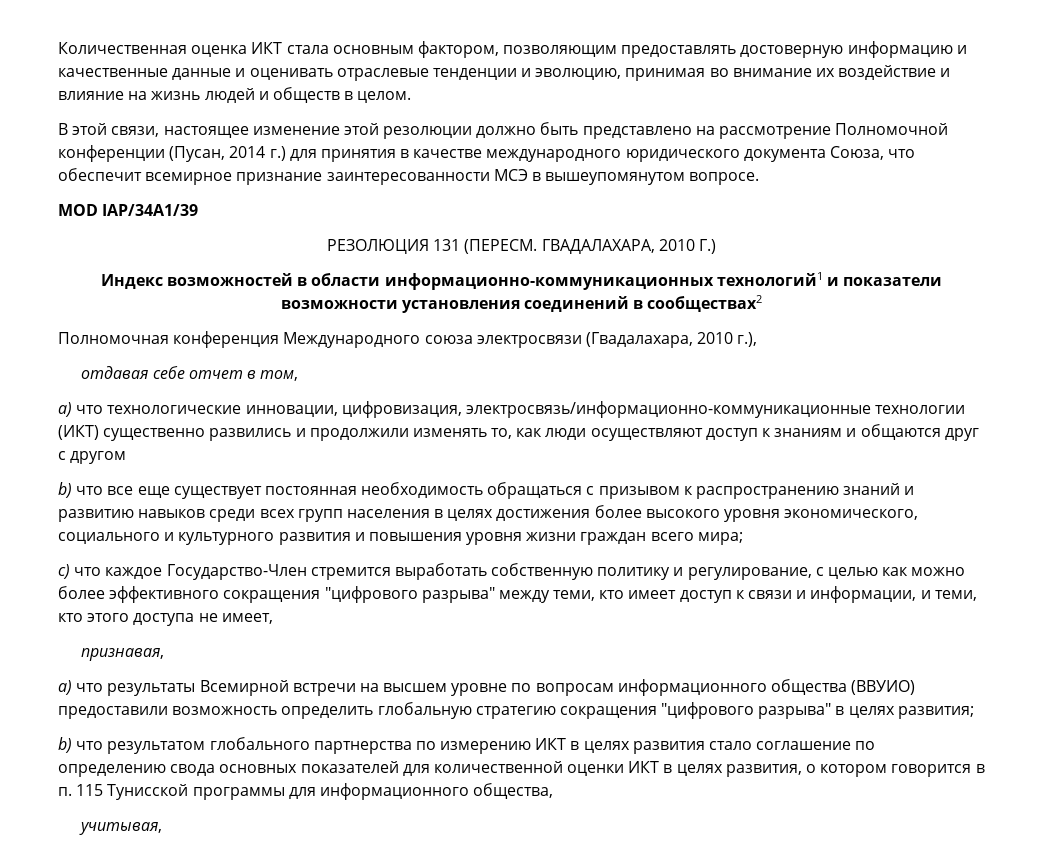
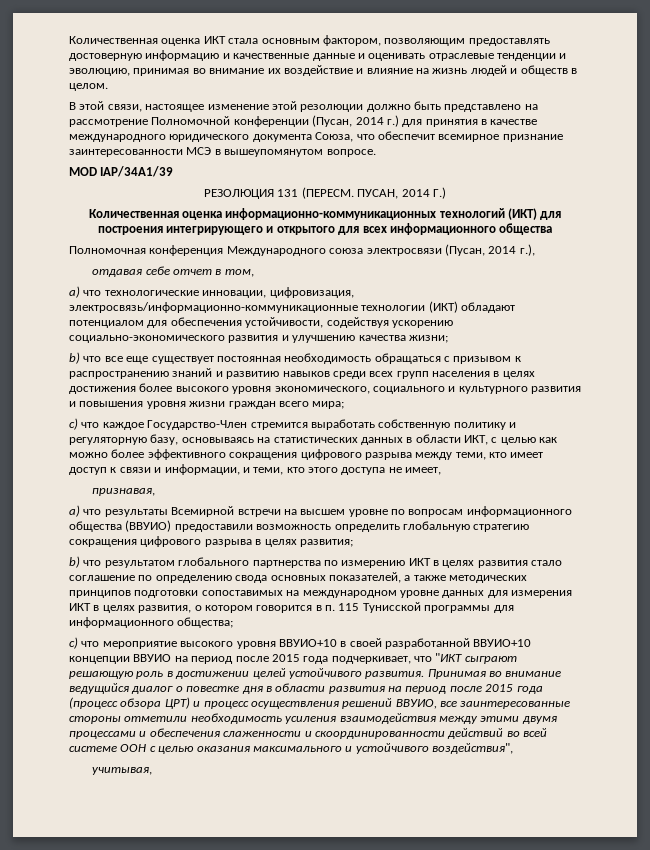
[541,239,695,254] ГВАДАЛАХАРА, 2010 -> [357,189,430,199] ПУСАН, 2014
[100,272,943,290] [280,295,763,313] Индекс возможностей в области информационно-коммуникационных технологий1 и показатели возможности установления соединений в сообществах2 -> [88,208,562,220] [97,223,553,235] Количественная оценка информационно-коммуникационных технологий (ИКТ) для построения интегрирующего и открытого для всех информационного общества
[585,332,734,348] (Гвадалахара, 2010 -> [444,244,517,256] (Пусан, 2014
[103,424,979,441] [58,451,127,464] существенно развились и продолжили изменять то, как люди осуществляют доступ к знаниям и общаются друг с другом -> [461,302,516,313] [69,317,453,328] [69,335,448,343] обладают потенциалом для обеспечения устойчивости, содействуя ускорению социально-экономического развития и улучшению качества жизни;
[687,567,812,580] регулирование, -> [69,434,488,445] регуляторную базу, основываясь на статистических данных в области ИКТ,
[324,586,495,603] "цифрового разрыва" -> [300,449,412,460] цифрового разрыва
[661,702,832,719] "цифрового разрыва" -> [140,536,252,547] цифрового разрыва
[300,761,625,776] показателей для количественной оценки -> [328,572,527,583] [69,590,572,598] показателей, а также методических принципов подготовки сопоставимых на международном уровне данных для измерения
[473,783,554,799] общества, -> [177,617,234,628] [69,637,532,649] [69,653,517,664] [69,668,562,679] [69,683,543,694] [69,697,571,709] [69,713,557,724] [69,728,547,739] [69,743,513,754] общества; // c) что мероприятие высокого уровня ВВУИО+10 в своей разработанной ВВУИО+10 концепции ВВУИО на период после 2015 года подчеркивает, что "ИКТ сыграют решающую роль в достижении целей устойчивого развития. Принимая во внимание ведущийся диалог о повестке дня в области развития на период после 2015 года (процесс обзора ЦРТ) и процесс осуществления решений ВВУИО, все заинтересованные стороны отметили необходимость усиления взаимодействия между этими двумя процессами и обеспечения слаженности и скоординированности действий во всей системе ООН с целью оказания максимального и устойчивого воздействия",

